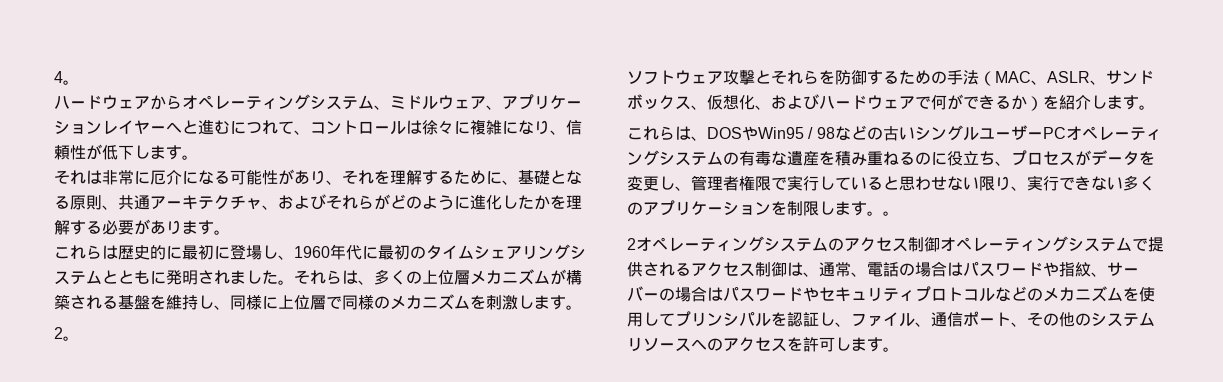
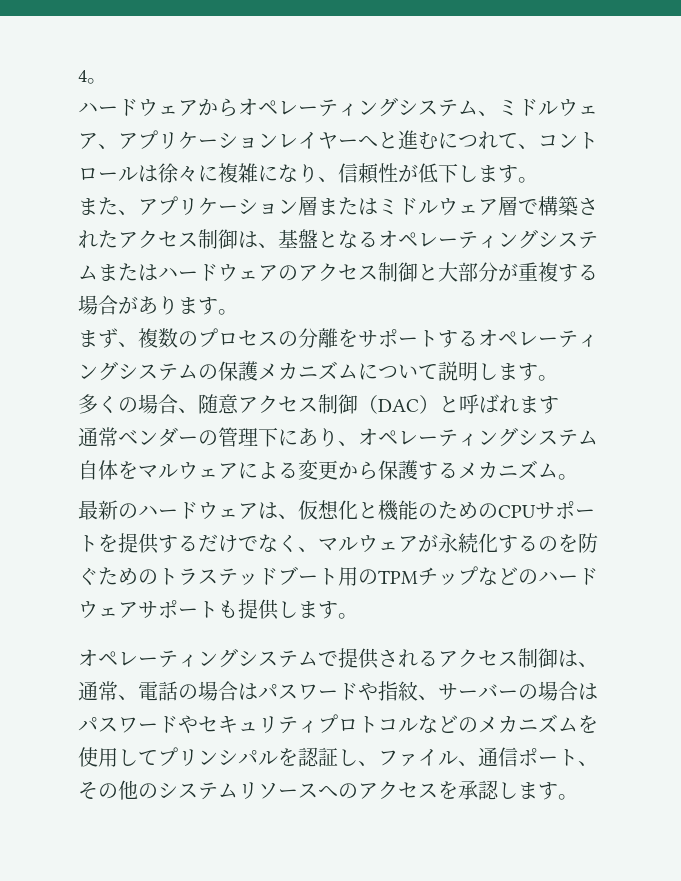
[54,169,582,185] [54,194,582,210] [54,219,230,235] [54,244,586,260] [54,269,582,285] [54,294,582,310] [54,327,79,341] [627,69,1154,86] [627,94,1155,111] [627,125,1162,141] [627,150,1155,166] [627,175,1155,191] [627,200,899,216] [627,236,940,252] それは非常に厄介になる可能性があり、それを理解するために、基礎となる原則、共通アーキテクチャ、およびそれらがどのように進化したかを理解する必要があります。 // これらは歴史的に最初に登場し、1960年代に最初のタイムシェアリングシステムとともに発明されました。それらは、多くの上位層メカニズムが構築される基盤を維持し、同様に上位層で同様のメカニズムを刺激します。 // 2。 // ソフトウェア攻撃とそれらを防御するための手法（MAC、ASLR、サンドボックス、仮想化、およびハードウェアで何ができるか）を紹介します。 // これらは、DOSやWin95 / 98などの古いシングルユーザーPCオペレーティングシステムの有毒な遺産を積み重ねるのに役立ち、プロセスがデータを変更し、管理者権限で実行していると思わせない限り、実行できない多くのアプリケーションを制限します。。 // 2オペレーティングシステムのアクセス制御 -> [78,196,598,216] [78,229,598,249] [78,262,598,282] [78,295,238,315] [78,328,598,348] [78,361,558,381] [78,394,559,414] [78,427,598,447] [78,460,578,480] [78,500,595,521] [78,533,598,554] [78,566,598,586] [78,599,358,620] また、アプリケーション層またはミドルウェア層で構築されたアクセス制御は、基盤となるオペレーティングシステムまたはハードウェアのアクセス制御と大部分が重複する場合があります。 // まず、複数のプロセスの分離をサポートするオペレーティングシステムの保護メカニズムについて説明します。 // 多くの場合、随意アクセス制御（DAC）と呼ばれます // 通常ベンダーの管理下にあり、オペレーティングシステム自体をマルウェアによる変更から保護するメカニズム。 // 最新のハードウェアは、仮想化と機能のためのCPUサポートを提供するだけでなく、マルウェアが永続化するのを防ぐためのトラステッドブート用のTPMチップなどのハードウェアサポートも提供します。 //
[803,337,835,352] 許可 -> [458,780,499,800] 承認

